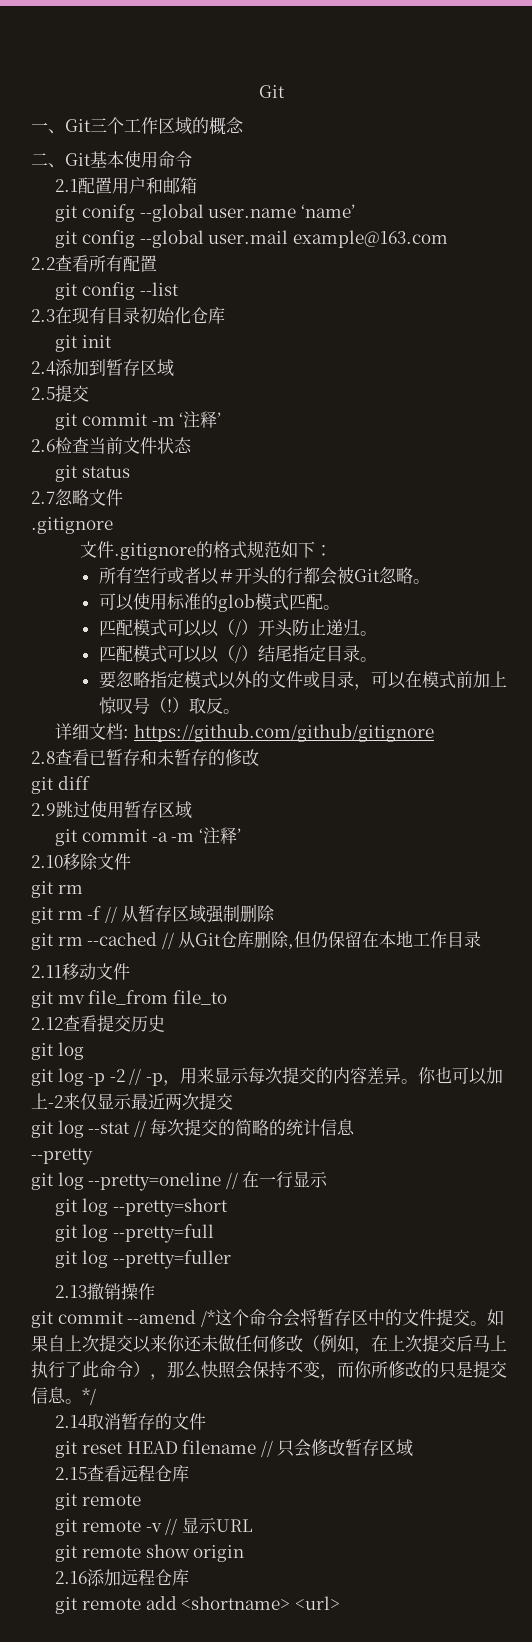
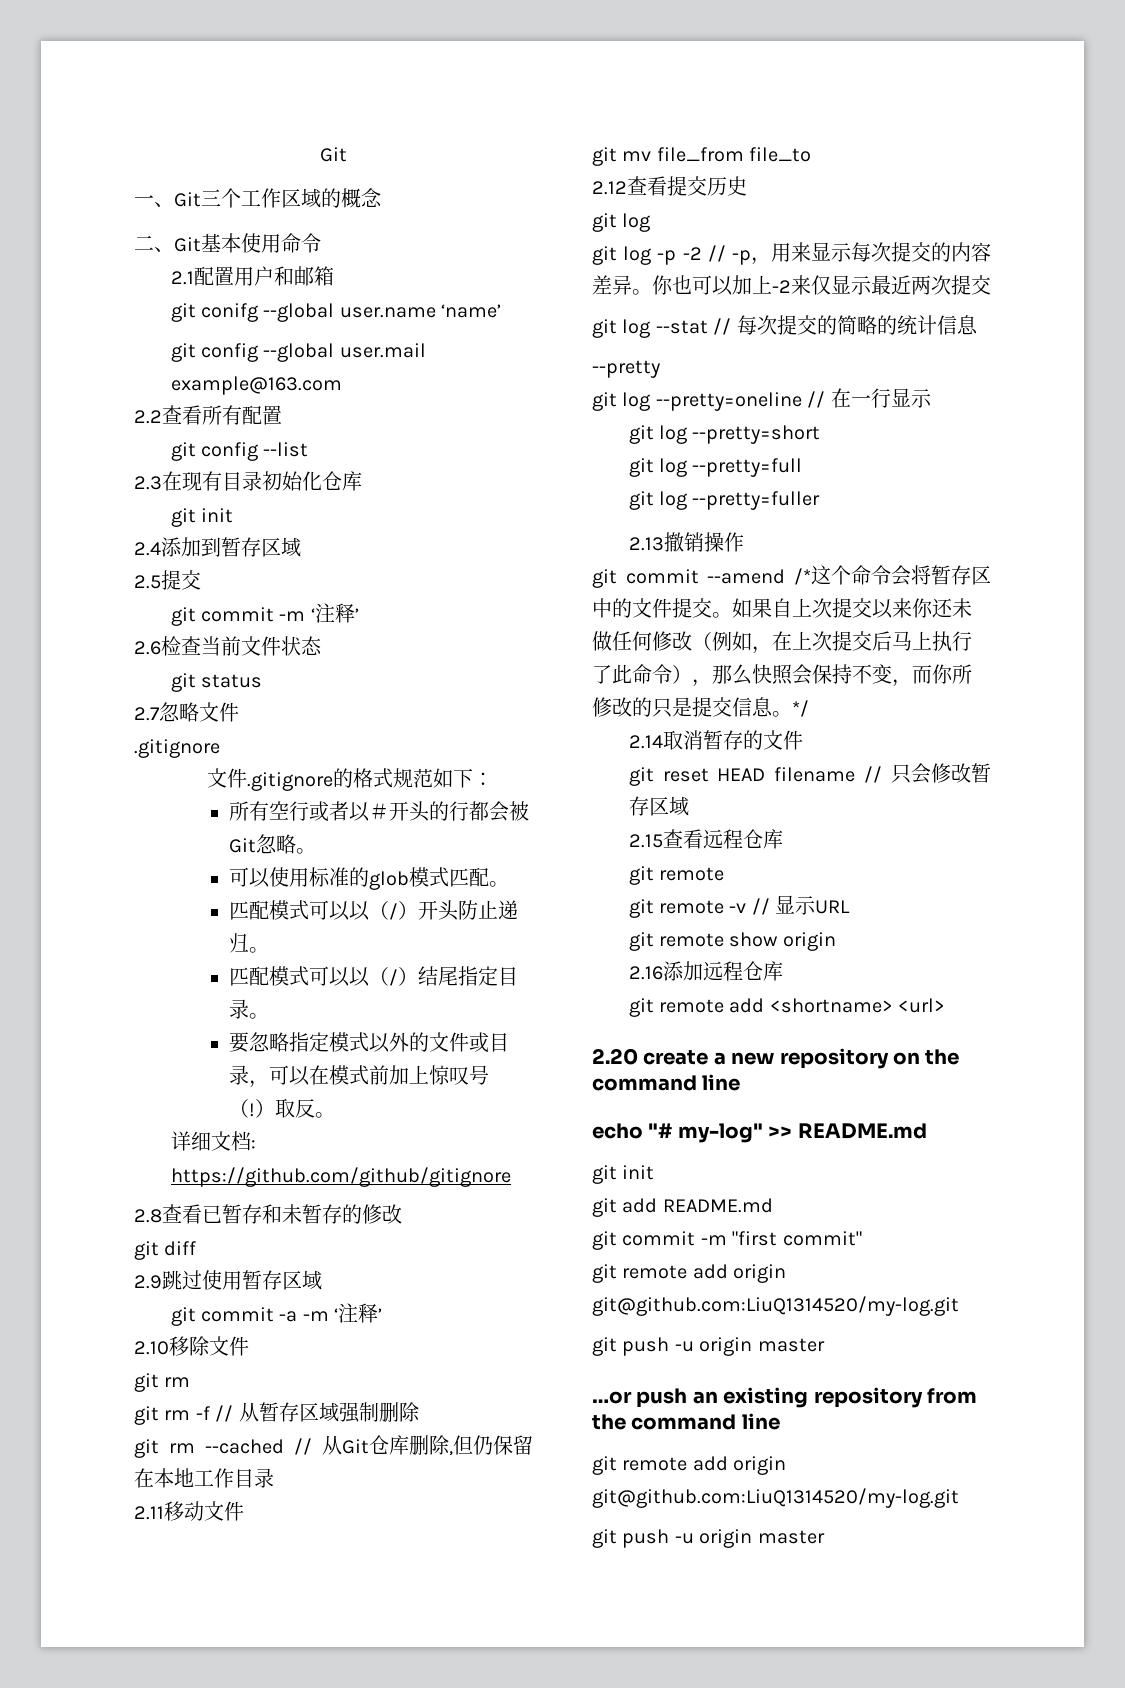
(340, 1603) none -> [592,1048,960,1069] [592,1074,741,1091] [592,1123,927,1143] [592,1165,655,1184] [592,1198,773,1217] [592,1231,862,1250] [592,1264,787,1283] [592,1296,959,1316] [592,1337,825,1356] [592,1387,977,1408] [592,1413,780,1430] [592,1456,787,1475] [592,1488,959,1508] [592,1529,825,1548] // 2.20 create a new repository on the command line // echo "# my-log" >> README.md // git init // git add README.md // git commit -m "first commit" // git remote add origin git@github.com:LiuQ1314520/my-log.git // git push -u origin master // …or push an existing repository from the command line // git remote add origin git@github.com:LiuQ1314520/my-log.git // git push -u origin master

